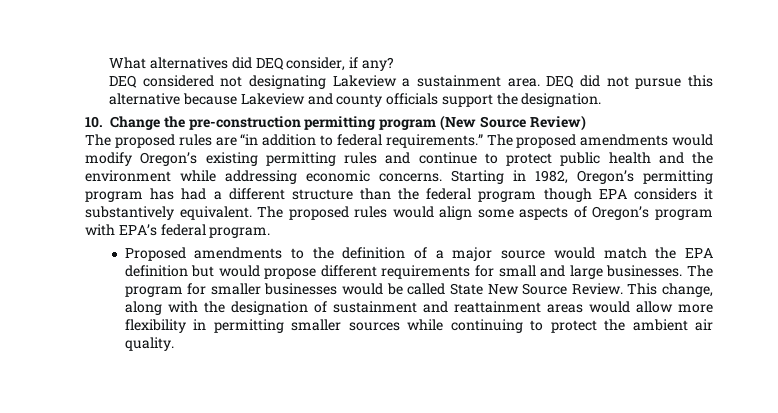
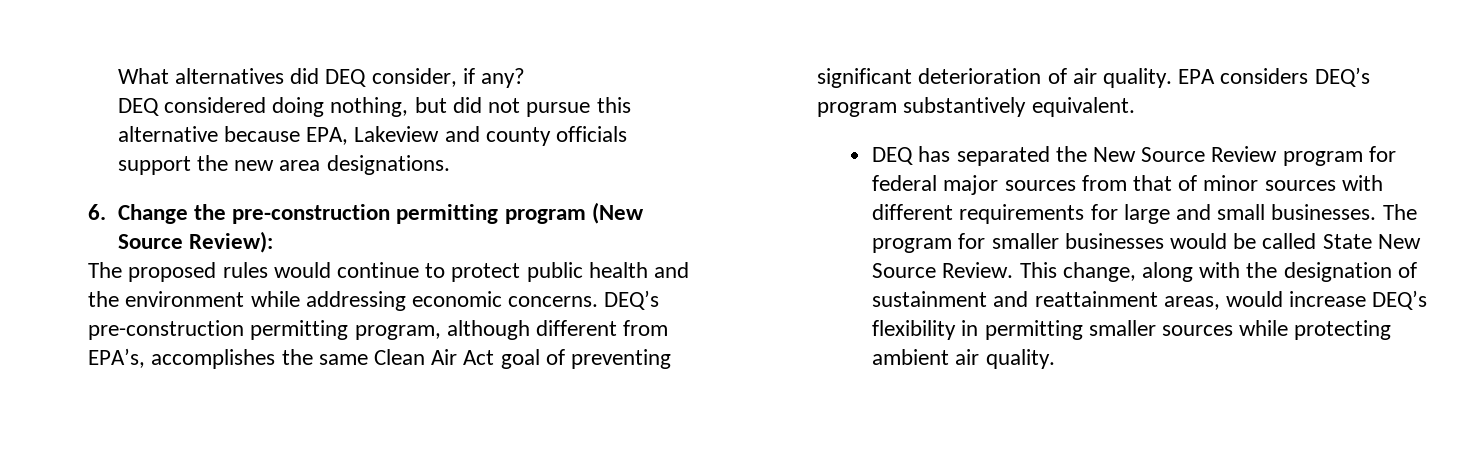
[220,75,575,89] not designating Lakeview a sustainment area. DEQ -> [272,97,447,117] doing nothing, but
(237, 99) none -> [306,127,349,145] EPA,
[521,93,602,107] [85,116,104,128] designation. // 10. -> [234,155,450,175] [88,204,107,220] new area designations. // 6.
[529,115,586,131] [85,134,713,148] [85,152,411,166] Review) // The proposed rules are “in addition to federal requirements.” The proposed amendments would modify Oregon’s existing permitting rules and -> [189,231,274,253] [88,262,331,282] Review): // The proposed rules would
[451,170,713,184] [85,188,713,202] [85,206,713,220] [85,224,271,238] [124,247,713,261] [124,265,603,279] Starting in 1982, Oregon’s permitting program has had a different structure than the federal program though EPA considers it substantively equivalent. The proposed rules would align some aspects of Oregon’s program with EPA’s federal program. // Proposed amendments to the definition of a major source would match the EPA definition but would propose different requirements for small and large -> [604,290,660,310] [88,320,669,340] [88,348,672,369] [817,67,1370,88] [817,97,1135,117] [872,146,1396,166] [872,175,1383,195] [872,204,1266,224] DEQ’s pre-construction permitting program, although different from EPA’s, accomplishes the same Clean Air Act goal of preventing significant deterioration of air quality. EPA considers DEQ’s program substantively equivalent. // DEQ has separated the New Source Review program for federal major sources from that of minor sources with different requirements for large and small
[546,301,714,313] areas would allow more -> [1163,290,1428,310] areas, would increase DEQ’s
[450,319,626,333] continuing to protect the -> [1294,320,1392,340] protecting

